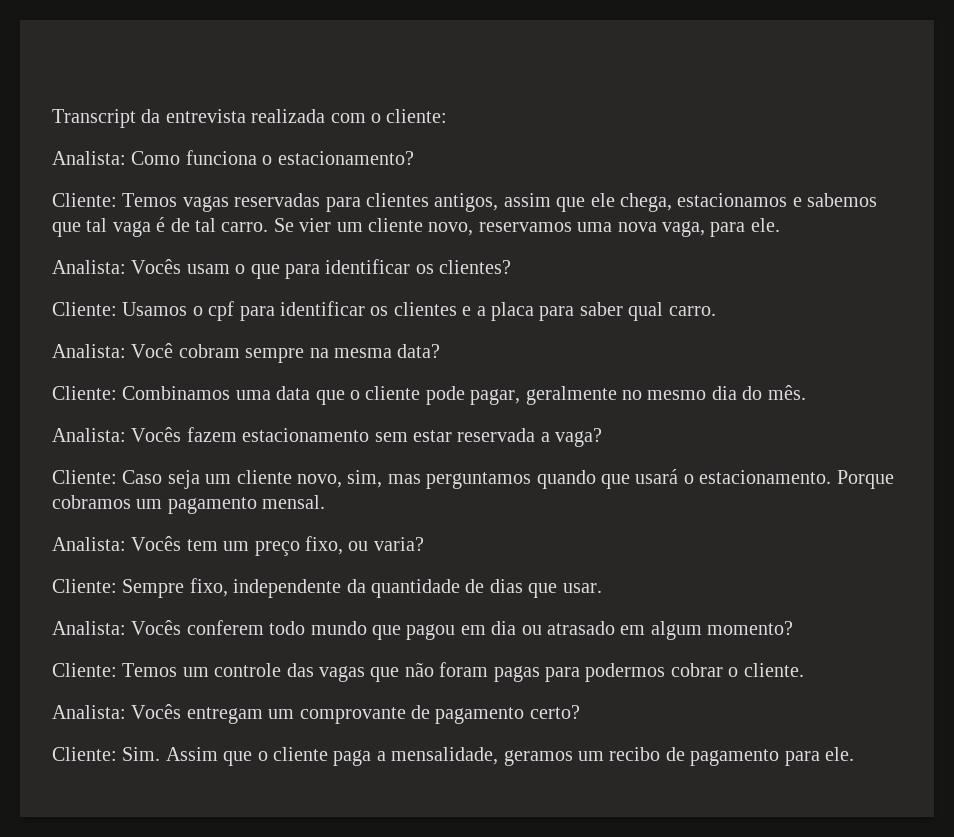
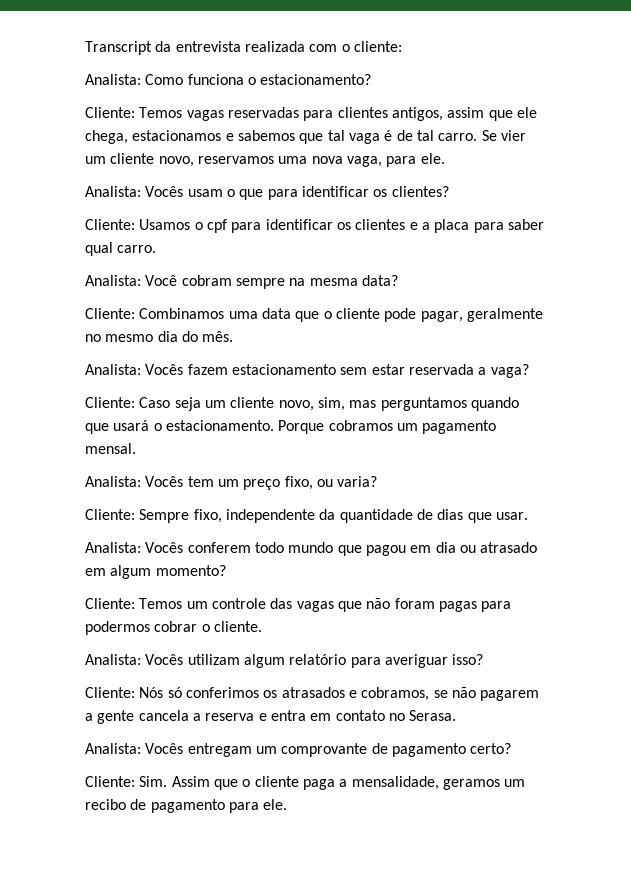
(804, 670) none -> [85,654,484,668] [85,687,540,701] [85,710,457,724] // Analista: Vocês utilizam algum relatório para averiguar isso? // Cliente: Nós só conferimos os atrasados e cobramos, se não pagarem a gente cancela a reserva e entra em contato no Serasa.

